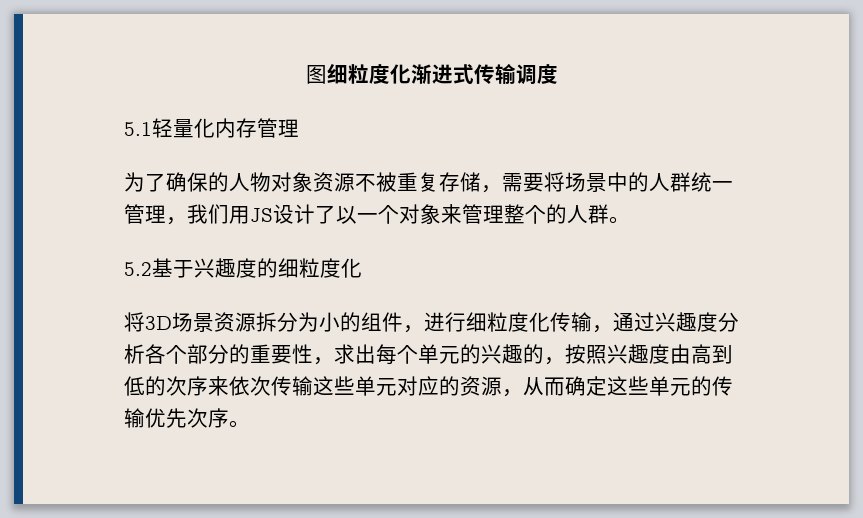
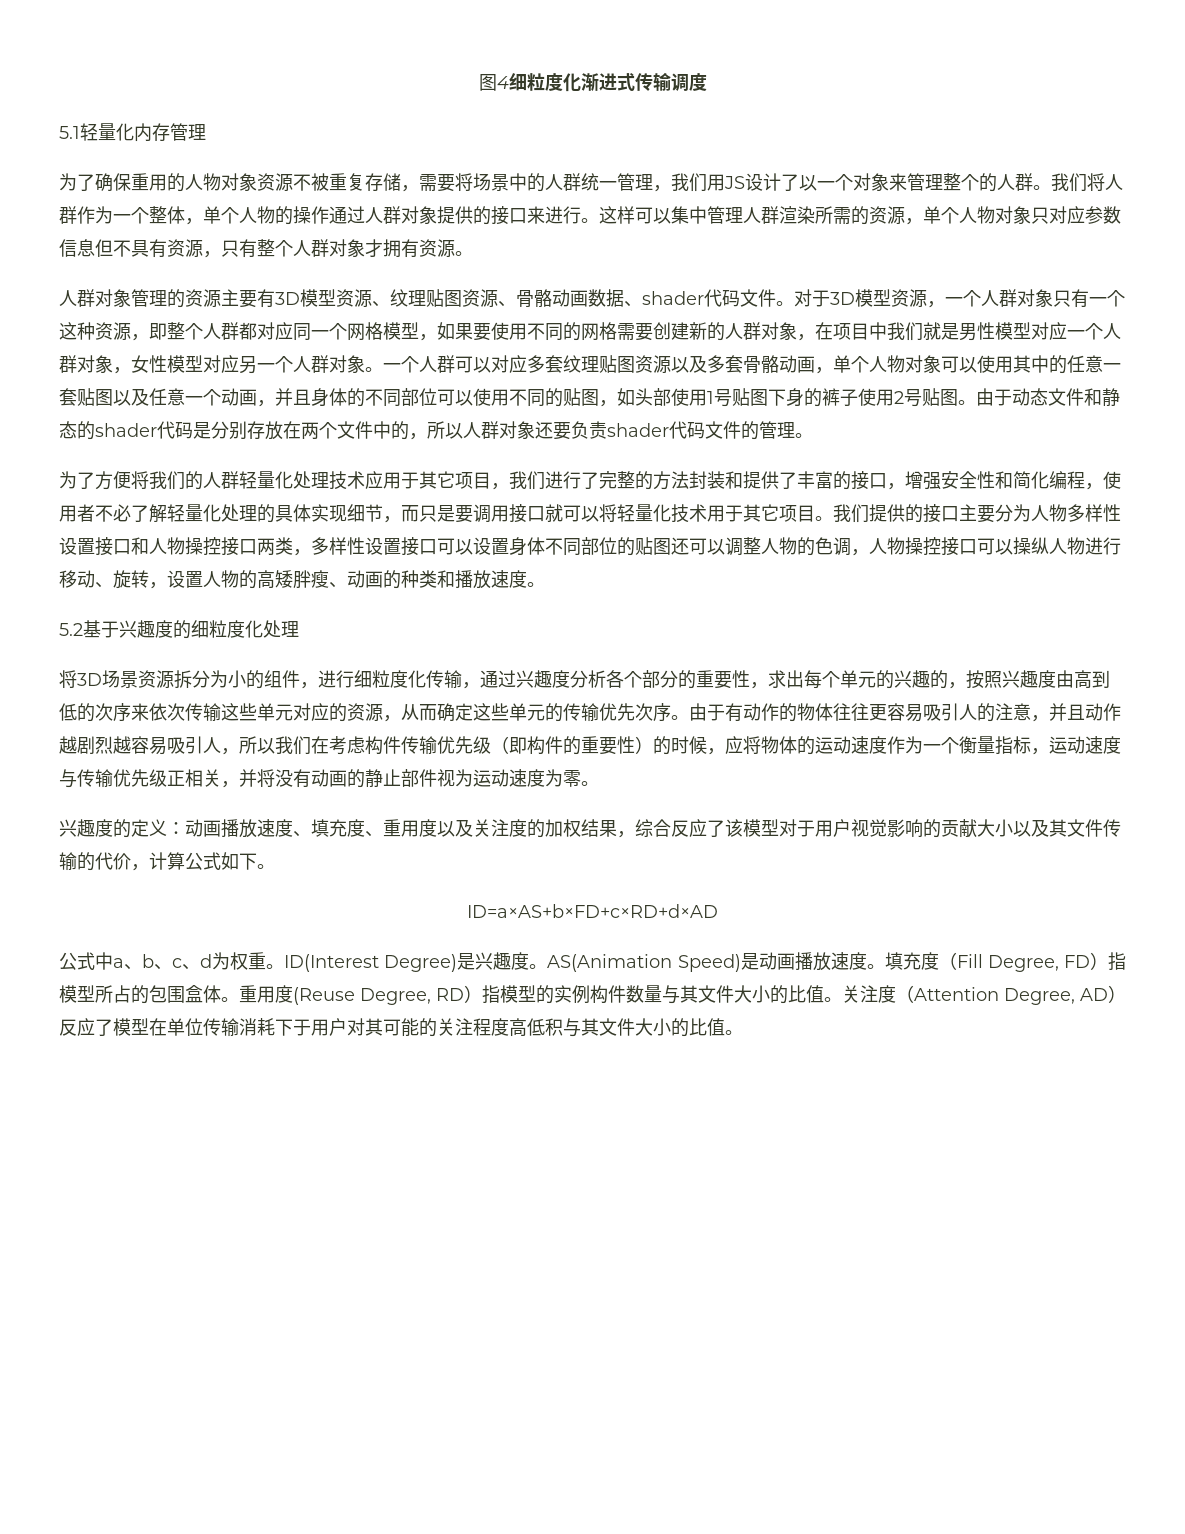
[305,65,327,84] 图 -> [478,74,509,91] 图4
(208, 182) none -> [131,173,167,191] 重用
(630, 220) none -> [1051,173,1123,192] [59,206,1121,225] [59,239,473,258] [59,289,1125,308] [59,322,1121,341] [59,355,1121,374] [59,388,1120,407] [59,421,813,440] [59,471,1121,490] [59,504,1121,523] [59,537,1121,556] [59,570,545,589] 我们将人群作为一个整体，单个人物的操作通过人群对象提供的接口来进行。这样可以集中管理人群渲染所需的资源，单个人物对象只对应参数信息但不具有资源，只有整个人群对象才拥有资源。 // 人群对象管理的资源主要有3D模型资源、纹理贴图资源、骨骼动画数据、shader代码文件。对于3D模型资源，一个人群对象只有一个这种资源，即整个人群都对应同一个网格模型，如果要使用不同的网格需要创建新的人群对象，在项目中我们就是男性模型对应一个人群对象，女性模型对应另一个人群对象。一个人群可以对应多套纹理贴图资源以及多套骨骼动画，单个人物对象可以使用其中的任意一套贴图以及任意一个动画，并且身体的不同部位可以使用不同的贴图，如头部使用1号贴图下身的裤子使用2号贴图。由于动态文件和静态的shader代码是分别存放在两个文件中的，所以人群对象还要负责shader代码文件的管理。 // 为了方便将我们的人群轻量化处理技术应用于其它项目，我们进行了完整的方法封装和提供了丰富的接口，增强安全性和简化编程，使用者不必了解轻量化处理的具体实现细节，而只是要调用接口就可以将轻量化技术用于其它项目。我们提供的接口主要分为人物多样性设置接口和人物操控接口两类，多样性设置接口可以设置身体不同部位的贴图还可以调整人物的色调，人物操控接口可以操纵人物进行移动、旋转，设置人物的高矮胖瘦、动画的种类和播放速度。
(362, 268) none -> [263,620,299,638] 处理
(250, 424) none -> [689,703,1121,722] [59,736,1121,755] [59,769,599,788] [59,819,1121,838] [59,852,275,871] [467,904,718,918] [59,952,1126,972] [59,985,1126,1005] [59,1018,743,1037] 由于有动作的物体往往更容易吸引人的注意，并且动作越剧烈越容易吸引人，所以我们在考虑构件传输优先级（即构件的重要性）的时候，应将物体的运动速度作为一个衡量指标，运动速度与传输优先级正相关，并将没有动画的静止部件视为运动速度为零。 // 兴趣度的定义：动画播放速度、填充度、重用度以及关注度的加权结果，综合反应了该模型对于用户视觉影响的贡献大小以及其文件传输的代价，计算公式如下。 // ID=a×AS+b×FD+c×RD+d×AD // 公式中a、b、c、d为权重。ID(Interest Degree)是兴趣度。AS(Animation Speed)是动画播放速度。填充度（Fill Degree, FD）指模型所占的包围盒体。重用度(Reuse Degree, RD）指模型的实例构件数量与其文件大小的比值。关注度（Attention Degree, AD）反应了模型在单位传输消耗下于用户对其可能的关注程度高低积与其文件大小的比值。

